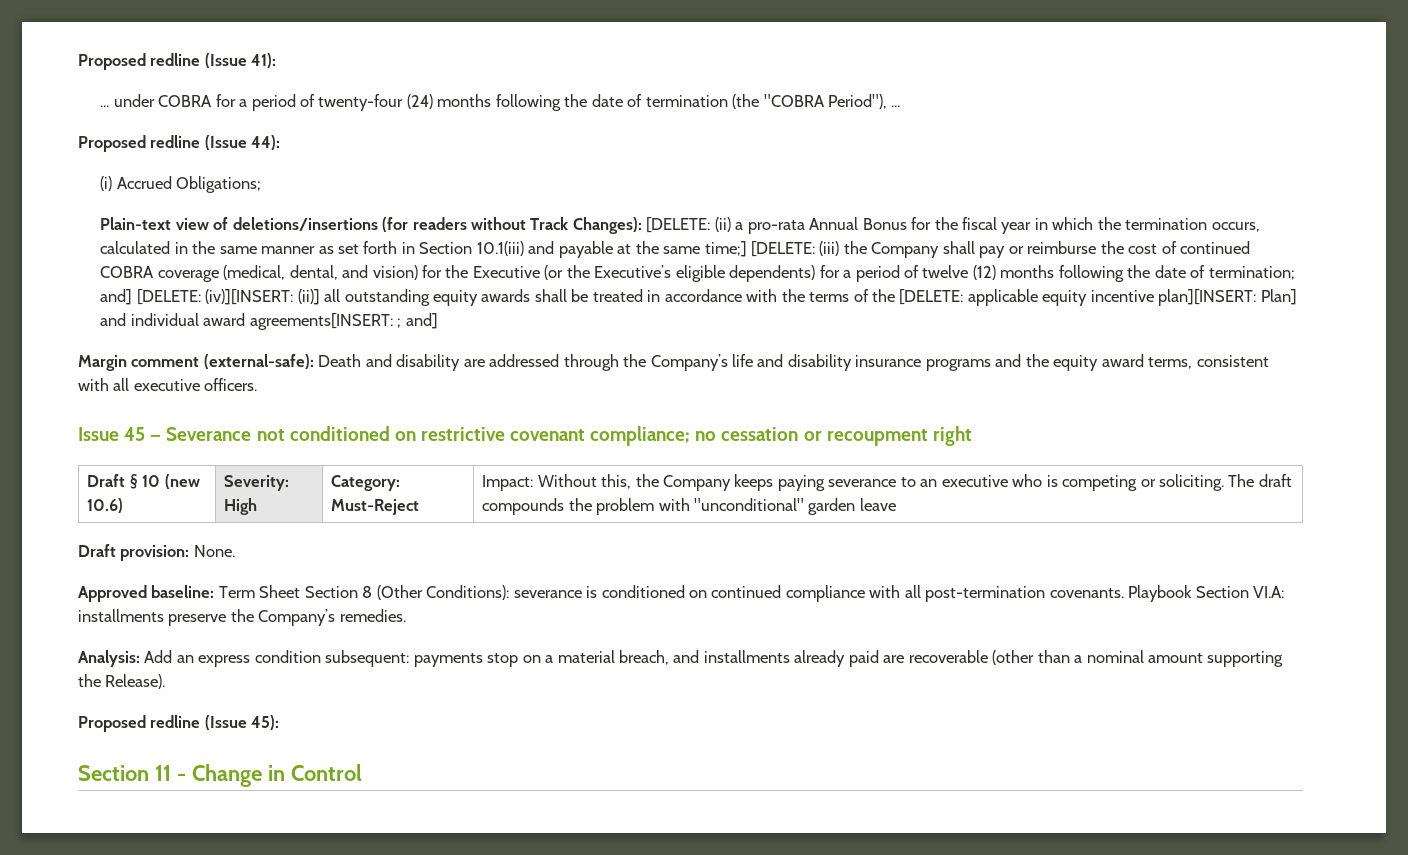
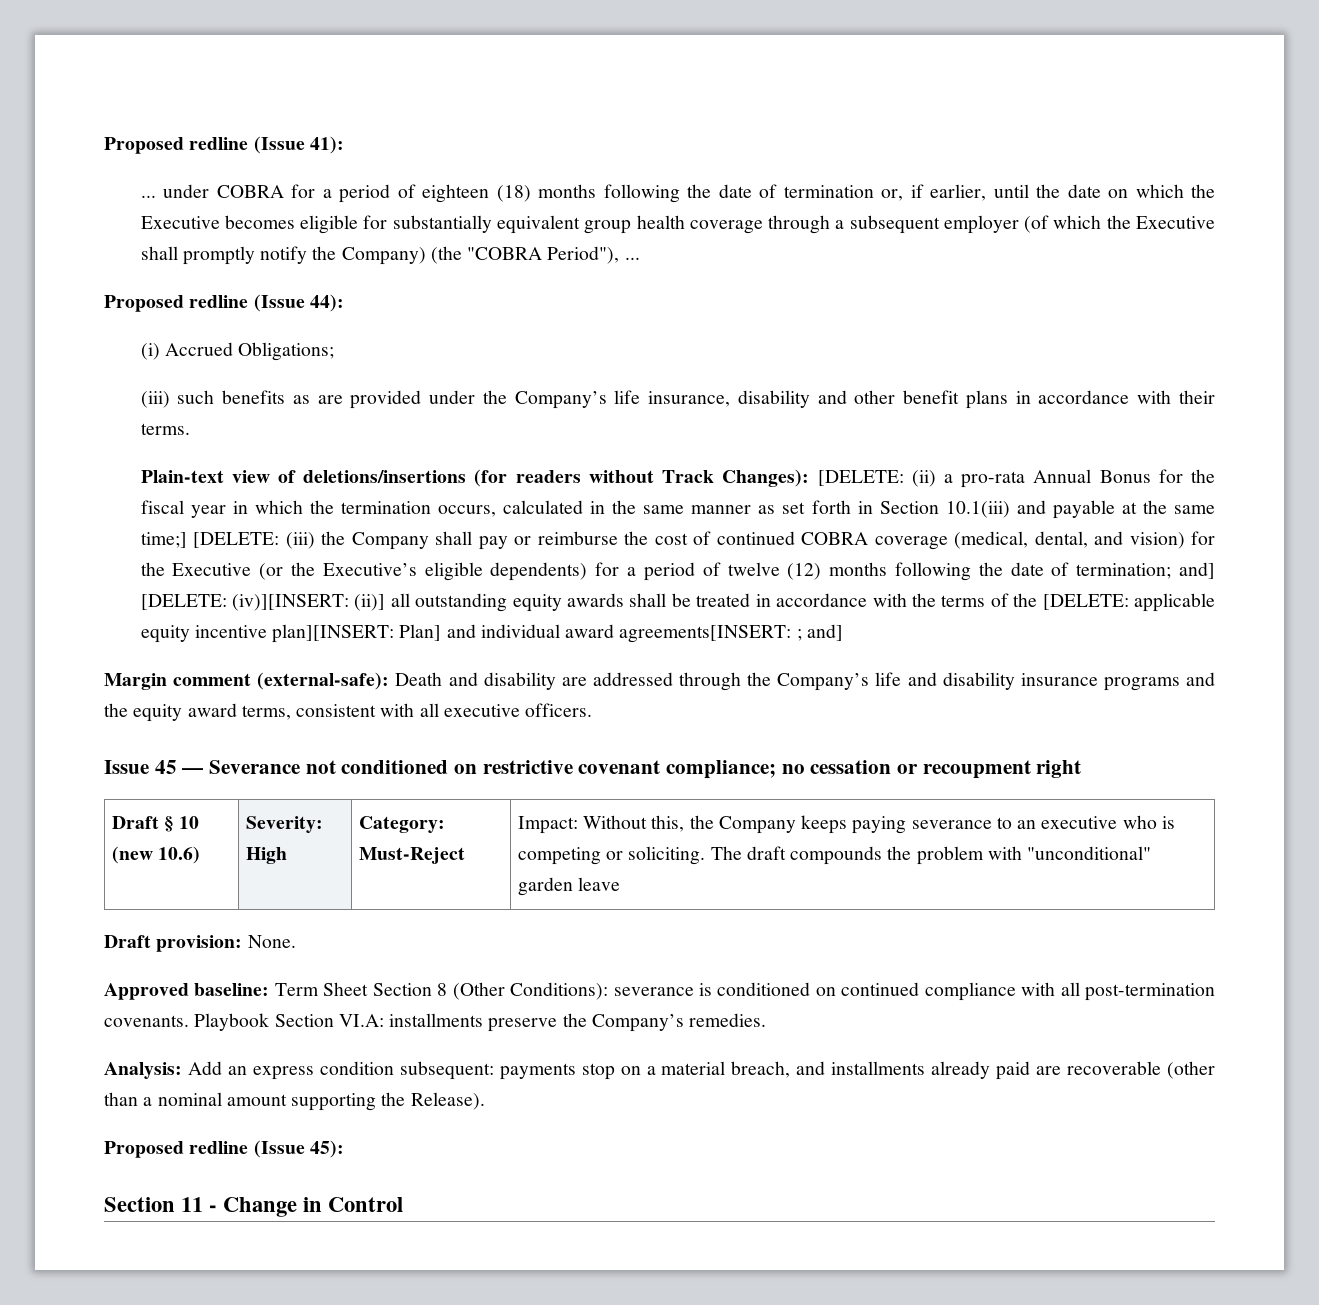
[318,94,433,111] twenty-four (24) -> [422,184,531,203] eighteen (18)
(728, 101) none -> [881,184,1215,201] [140,215,1215,234] [140,246,426,265] or, if earlier, until the date on which the Executive becomes eligible for substantially equivalent group health coverage through a subsequent employer (of which the Executive shall promptly notify the Company)
(262, 184) none -> [140,390,1215,409] [140,423,190,435] // (iii) such benefits as are provided under the Company’s life insurance, disability and other benefit plans in accordance with their terms.

